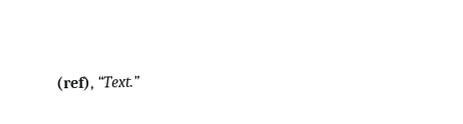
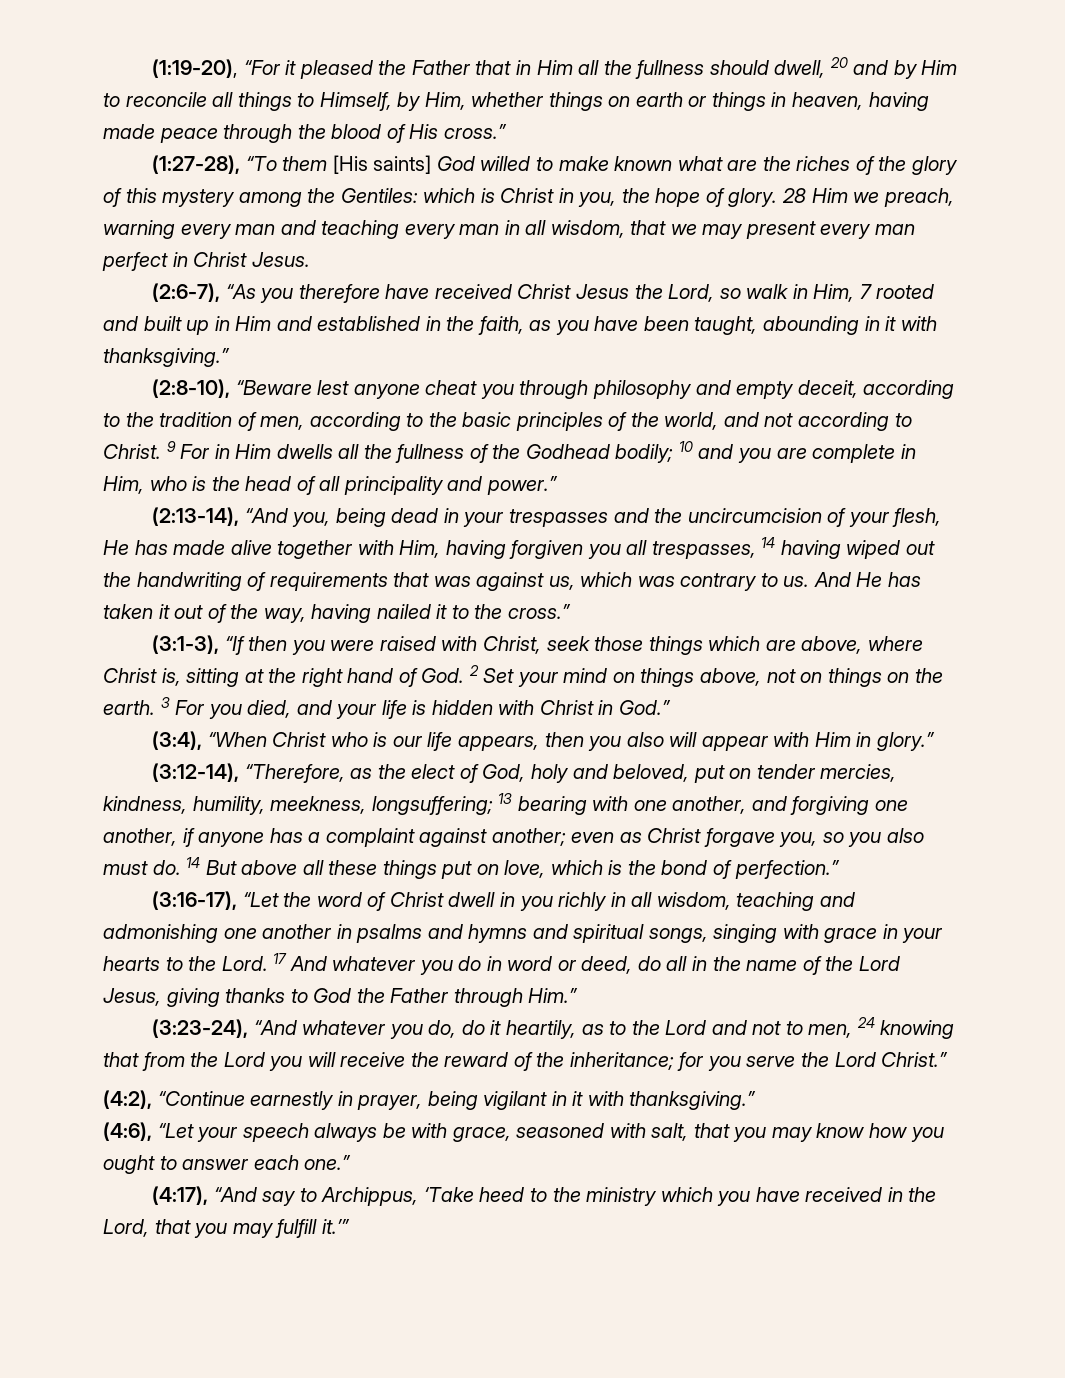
[56,74,142,92] (ref), “Text.” -> [152,57,958,79] [103,92,929,111] [103,124,507,143] [152,155,958,175] [103,188,954,207] [103,220,916,239] [102,252,310,271] [152,283,935,303] [103,316,937,335] [103,348,230,367] [152,379,955,399] [103,412,912,431] [103,441,916,463] [103,476,558,495] [152,507,942,527] [103,537,936,559] [103,572,922,591] [103,604,571,623] [152,635,923,655] [103,665,943,687] [103,697,671,719] [152,731,935,751] [152,763,897,783] [103,793,908,815] [103,828,925,847] [103,857,840,879] [152,891,855,911] [103,924,944,943] [103,953,900,975] [103,988,579,1007] [152,1017,955,1039] [103,1052,949,1071] [103,1090,757,1110] [103,1122,944,1142] [103,1155,352,1174] [152,1186,937,1206] [103,1219,350,1238] (1:19-20), “For it pleased the Father that in Him all the fullness should dwell, 20 and by Him to reconcile all things to Himself, by Him, whether things on earth or things in heaven, having made peace through the blood of His cross.” // (1:27-28), “To them [His saints] God willed to make known what are the riches of the glory of this mystery among the Gentiles: which is Christ in you, the hope of glory. 28 Him we preach, warning every man and teaching every man in all wisdom, that we may present every man perfect in Christ Jesus. // (2:6-7), “As you therefore have received Christ Jesus the Lord, so walk in Him, 7 rooted and built up in Him and established in the faith, as you have been taught, abounding in it with thanksgiving.” // (2:8-10), “Beware lest anyone cheat you through philosophy and empty deceit, according to the tradition of men, according to the basic principles of the world, and not according to Christ. 9 For in Him dwells all the fullness of the Godhead bodily; 10 and you are complete in Him, who is the head of all principality and power.” // (2:13-14), “And you, being dead in your trespasses and the uncircumcision of your flesh, He has made alive together with Him, having forgiven you all trespasses, 14 having wiped out the handwriting of requirements that was against us, which was contrary to us. And He has taken it out of the way, having nailed it to the cross.” // (3:1-3), “If then you were raised with Christ, seek those things which are above, where Christ is, sitting at the right hand of God. 2 Set your mind on things above, not on things on the earth. 3 For you died, and your life is hidden with Christ in God.” // (3:4), “When Christ who is our life appears, then you also will appear with Him in glory.” // (3:12-14), “Therefore, as the elect of God, holy and beloved, put on tender mercies, kindness, humility, meekness, longsuffering; 13 bearing with one another, and forgiving one another, if anyone has a complaint against another; even as Christ forgave you, so you also must do. 14 But above all these things put on love, which is the bond of perfection.” // (3:16-17), “Let the word of Christ dwell in you richly in all wisdom, teaching and admonishing one another in psalms and hymns and spiritual songs, singing with grace in your hearts to the Lord. 17 And whatever you do in word or deed, do all in the name of the Lord Jesus, giving thanks to God the Father through Him.” // (3:23-24), “And whatever you do, do it heartily, as to the Lord and not to men, 24 knowing that from the Lord you will receive the reward of the inheritance; for you serve the Lord Christ.” // (4:2), “Continue earnestly in prayer, being vigilant in it with thanksgiving.” // (4:6), “Let your speech always be with grace, seasoned with salt, that you may know how you ought to answer each one.” // (4:17), “And say to Archippus, ‘Take heed to the ministry which you have received in the Lord, that you may fulfill it.’”

